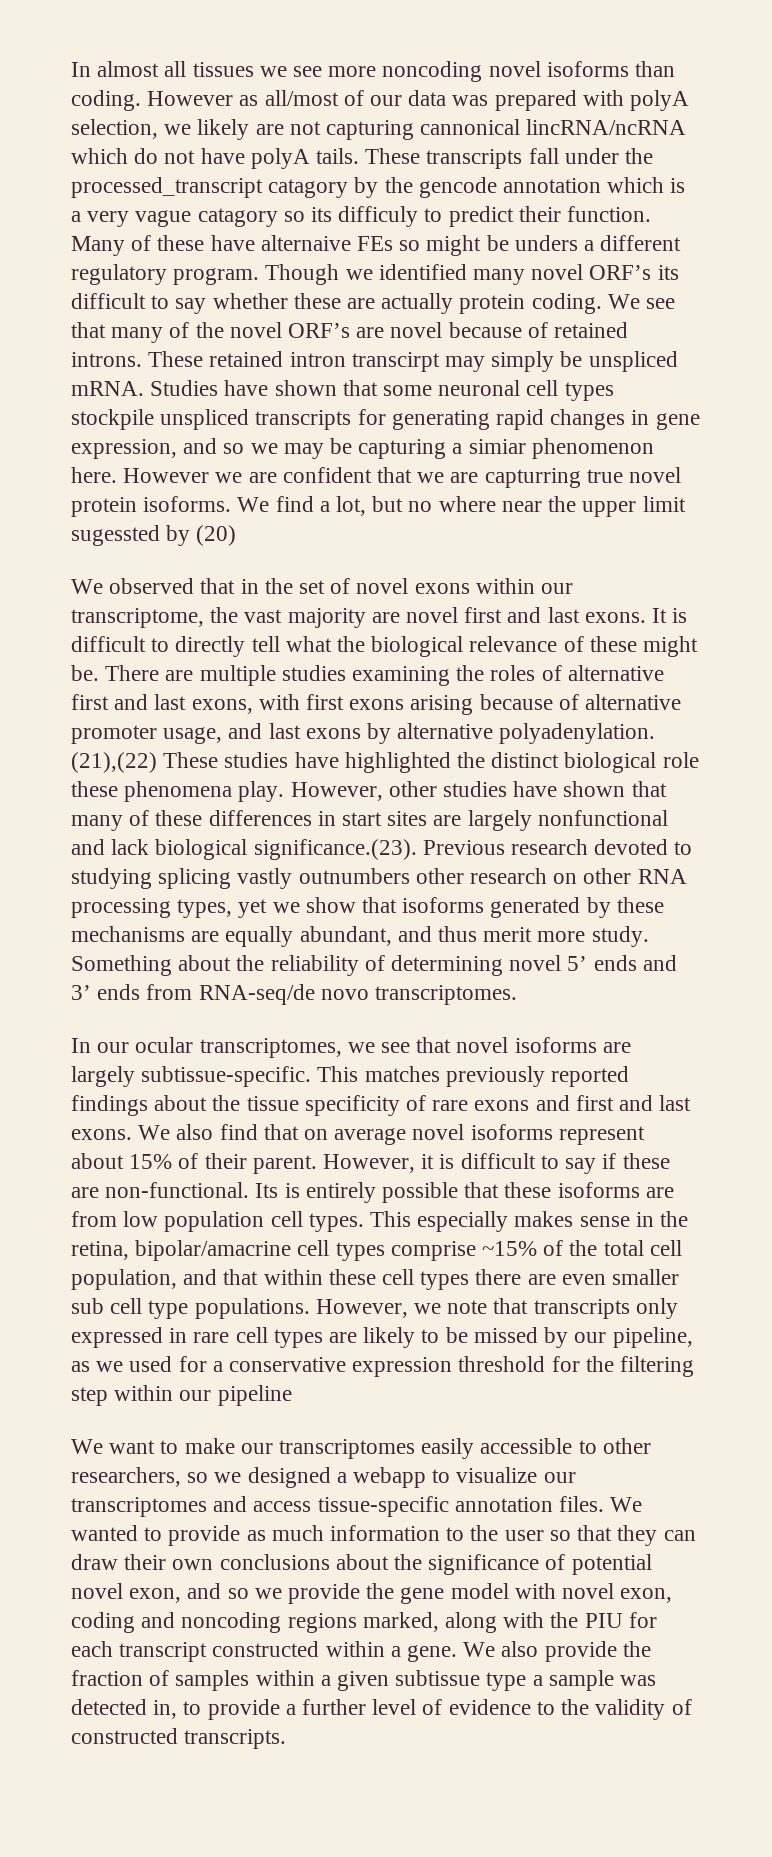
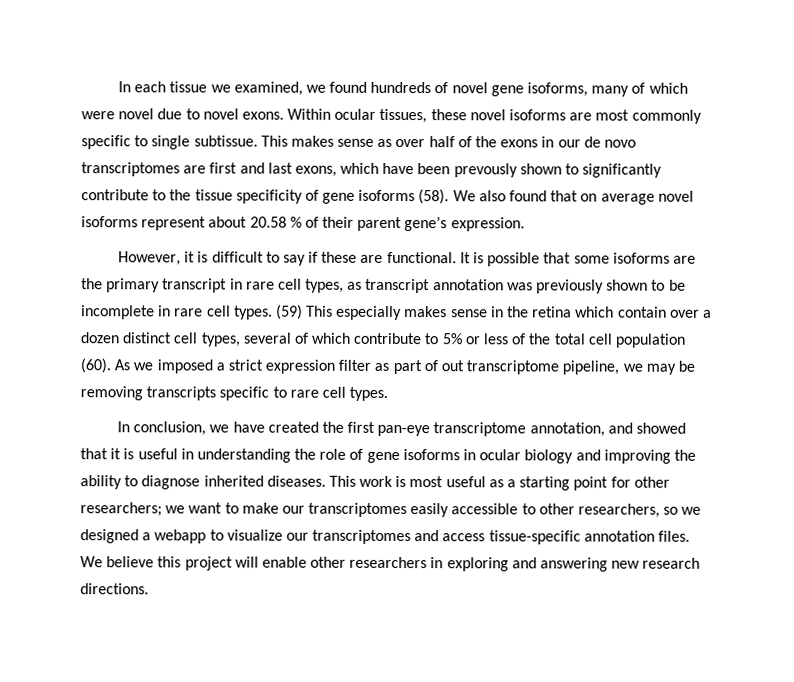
[71,61,676,82] [71,90,690,111] [71,119,687,140] [71,148,654,169] [71,177,686,198] [71,206,652,227] [71,235,682,256] [71,264,679,285] [71,293,676,314] [71,322,629,343] [71,351,678,372] [71,380,614,401] [71,409,700,430] [71,438,654,459] [71,467,682,488] [71,496,686,517] [71,525,237,546] [71,578,574,594] [71,607,688,628] [71,636,699,657] [71,665,664,686] [71,694,682,715] [71,723,656,744] [71,752,699,773] [71,781,667,802] [71,810,668,831] [71,839,693,860] [71,868,687,889] [71,897,664,918] [71,926,649,947] [71,955,677,976] [71,984,518,1005] [71,1037,631,1058] [71,1066,630,1087] [71,1095,692,1116] [71,1124,258,1140] In almost all tissues we see more noncoding novel isoforms than coding. However as all/most of our data was prepared with polyA selection, we likely are not capturing cannonical lincRNA/ncRNA which do not have polyA tails. These transcripts fall under the processed_transcript catagory by the gencode annotation which is a very vague catagory so its difficuly to predict their function. Many of these have alternaive FEs so might be unders a different regulatory program. Though we identified many novel ORF’s its difficult to say whether these are actually protein coding. We see that many of the novel ORF’s are novel because of retained introns. These retained intron transcirpt may simply be unspliced mRNA. Studies have shown that some neuronal cell types stockpile unspliced transcripts for generating rapid changes in gene expression, and so we may be capturing a simiar phenomenon here. However we are confident that we are capturring true novel protein isoforms. We find a lot, but no where near the upper limit sugessted by (20) // We observed that in the set of novel exons within our transcriptome, the vast majority are novel first and last exons. It is difficult to directly tell what the biological relevance of these might be. There are multiple studies examining the roles of alternative first and last exons, with first exons arising because of alternative promoter usage, and last exons by alternative polyadenylation. (21),(22) These studies have highlighted the distinct biological role these phenomena play. However, other studies have shown that many of these differences in start sites are largely nonfunctional and lack biological significance.(23). Previous research devoted to studying splicing vastly outnumbers other research on other RNA processing types, yet we show that isoforms generated by these mechanisms are equally abundant, and thus merit more study. Something about the reliability of determining novel 5’ ends and 3’ ends from RNA-seq/de novo transcriptomes. // In our ocular transcriptomes, we see that novel isoforms are largely subtissue-specific. This matches previously reported findings about the tissue specificity of rare exons and first and last exons. We also find -> [117,81,688,97] [81,108,702,124] [81,135,636,150] [81,162,663,178] [81,189,548,205] In each tissue we examined, we found hundreds of novel gene isoforms, many of which were novel due to novel exons. Within ocular tissues, these novel isoforms are most commonly specific to single subtissue. This makes sense as over half of the exons in our de novo transcriptomes are first and last exons, which have been prevously shown to significantly contribute to the tissue specificity of gene isoforms (58). We also found
[129,1153,317,1174] 15% of their parent. -> [249,216,525,232] 20.58 % of their parent gene’s expression. //
[105,1182,376,1203] non-functional. Its is entirely -> [386,251,484,264] functional. It is
[504,1182,674,1198] [71,1211,364,1232] these isoforms are from low population cell types. -> [573,252,696,264] [81,278,686,294] [81,304,303,320] some isoforms are the primary transcript in rare cell types, as transcript annotation was previously shown to be incomplete in rare cell types. (59)
[71,1240,682,1261] [71,1269,680,1290] [71,1298,678,1319] [71,1327,693,1348] [71,1356,695,1377] [71,1385,292,1406] [71,1439,103,1454] retina, bipolar/amacrine cell types comprise ~15% of the total cell population, and that within these cell types there are even smaller sub cell type populations. However, we note that transcripts only expressed in rare cell types are likely to be missed by our pipeline, as we used for a conservative expression threshold for the filtering step within our pipeline // We -> [532,306,712,318] [80,332,686,348] [80,358,695,375] [80,386,389,401] [116,421,686,437] [80,448,696,464] [80,475,670,491] [80,502,186,517] retina which contain over a dozen distinct cell types, several of which contribute to 5% or less of the total cell population (60). As we imposed a strict expression filter as part of out transcriptome pipeline, we may be removing transcripts specific to rare cell types. // In conclusion, we have created the first pan-eye transcriptome annotation, and showed that it is useful in understanding the role of gene isoforms in ocular biology and improving the ability to diagnose inherited diseases. This work is most useful as a starting point for other researchers; we
[71,1525,696,1546] [71,1554,652,1575] [71,1583,673,1604] [71,1612,657,1633] [71,1641,651,1662] [71,1670,657,1691] [71,1699,692,1720] [71,1728,287,1749] wanted to provide as much information to the user so that they can draw their own conclusions about the significance of potential novel exon, and so we provide the gene model with novel exon, coding and noncoding regions marked, along with the PIU for each transcript constructed within a gene. We also provide the fraction of samples within a given subtissue type a sample was detected in, to provide a further level of evidence to the validity of constructed transcripts. -> [106,556,701,572] [80,583,149,595] believe this project will enable other researchers in exploring and answering new research directions.

